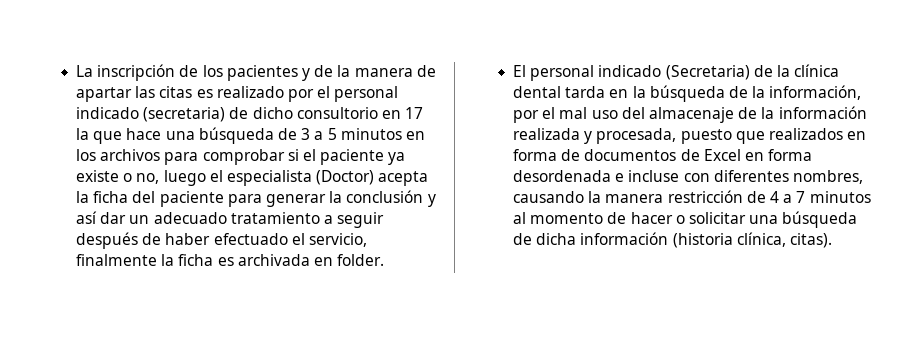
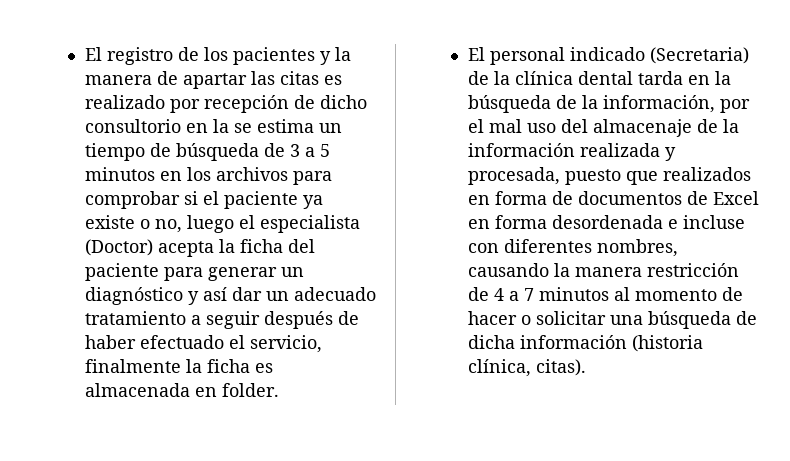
[76,64,176,81] La inscripción -> [84,47,173,65] El registro
[314,65,334,77] de -> (331, 58) none
[317,86,399,102] [76,107,424,122] [76,128,195,144] el personal indicado (secretaria) de dicho consultorio en 17 la que hace una -> [203,95,367,113] [84,119,342,133] [84,143,171,161] recepción de dicho consultorio en la se estima un tiempo de
[329,190,424,203] la conclusión -> [280,267,304,277] [84,287,183,305] un diagnóstico
[237,254,310,266] archivada -> [84,383,190,397] almacenada

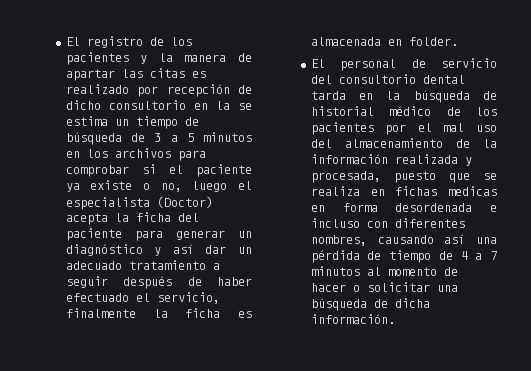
[569,47,749,64] [467,71,573,85] indicado (Secretaria) de la clínica -> [411,58,497,68] [310,74,416,84] de servicio del consultorio
[581,95,715,113] la información, -> [310,106,497,116] [310,122,374,135] historial médico de los pacientes
[592,119,692,137] almacenaje -> [344,138,443,148] almacenamiento
[662,167,751,181] [467,191,759,205] realizados en forma de documentos de Excel -> [483,173,497,180] [310,186,497,196] se realiza en fichas medicas
[682,215,745,229] incluse -> [310,218,360,228] incluso
[553,263,739,277] la manera restricción -> [444,234,497,244] [310,250,432,263] así una pérdida de tiempo
[519,335,703,352] [467,359,586,377] información (historia clínica, citas). -> [310,314,395,324] información.

